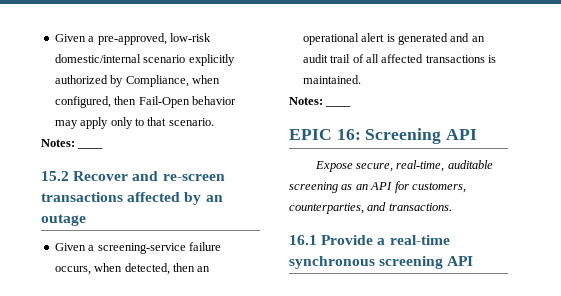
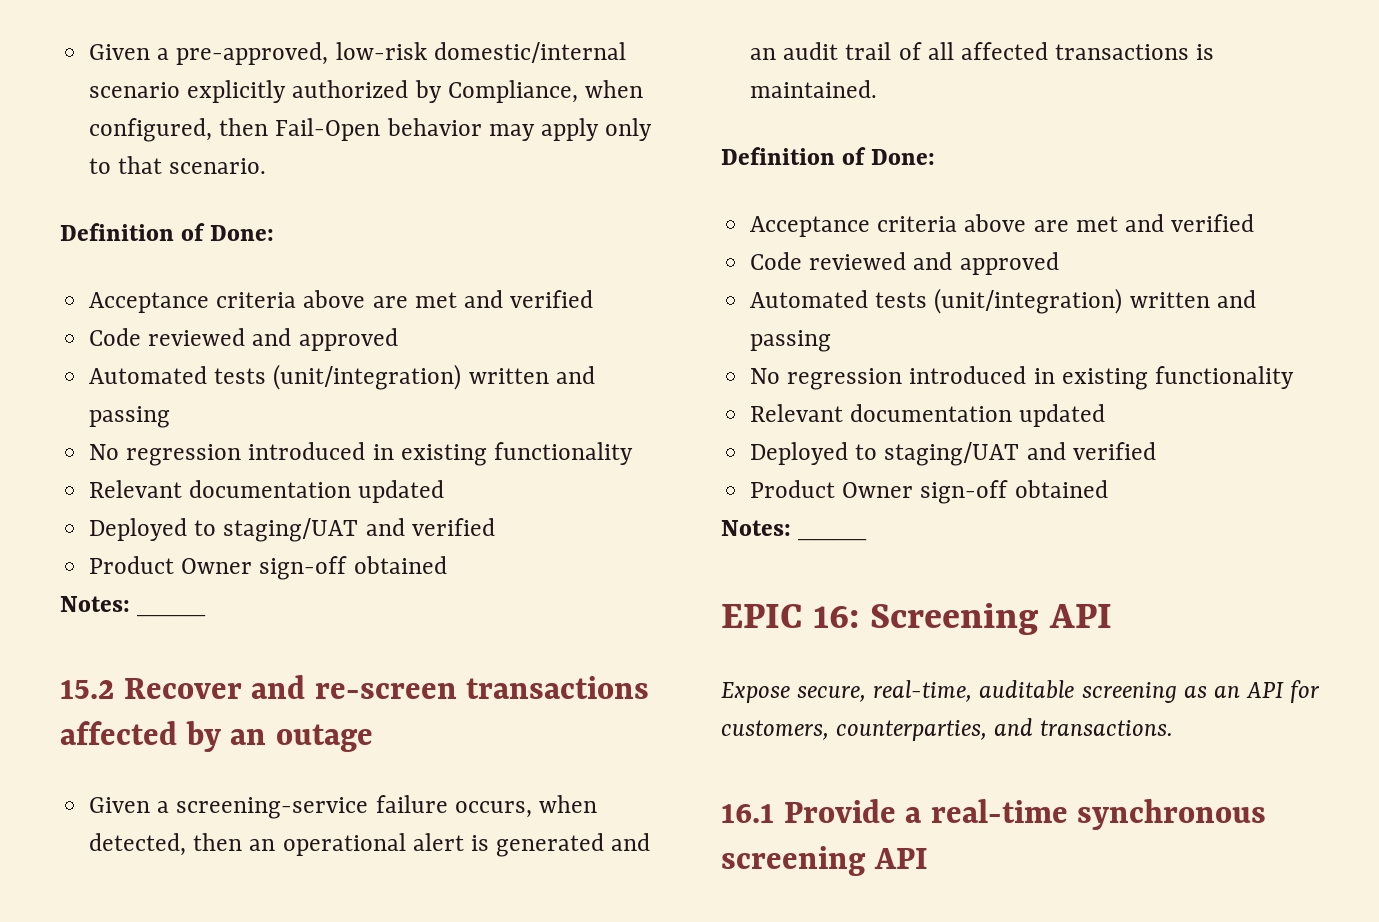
(214, 122) none -> [60,223,275,241] [89,290,594,313] [89,328,398,351] [89,364,595,390] [89,406,171,428] [89,442,633,466] [89,480,445,503] [89,518,495,542] [89,556,447,580] // Definition of Done: // Acceptance criteria above are met and verified // Code reviewed and approved // Automated tests (unit/integration) written and passing // No regression introduced in existing functionality // Relevant documentation updated // Deployed to staging/UAT and verified // Product Owner sign-off obtained
(361, 79) none -> [721,147,936,165] [750,214,1255,237] [750,252,1059,275] [750,288,1256,314] [750,330,832,352] [750,366,1294,390] [750,404,1106,427] [750,442,1156,466] [750,480,1108,504] // Definition of Done: // Acceptance criteria above are met and verified // Code reviewed and approved // Automated tests (unit/integration) written and passing // No regression introduced in existing functionality // Relevant documentation updated // Deployed to staging/UAT and verified // Product Owner sign-off obtained

